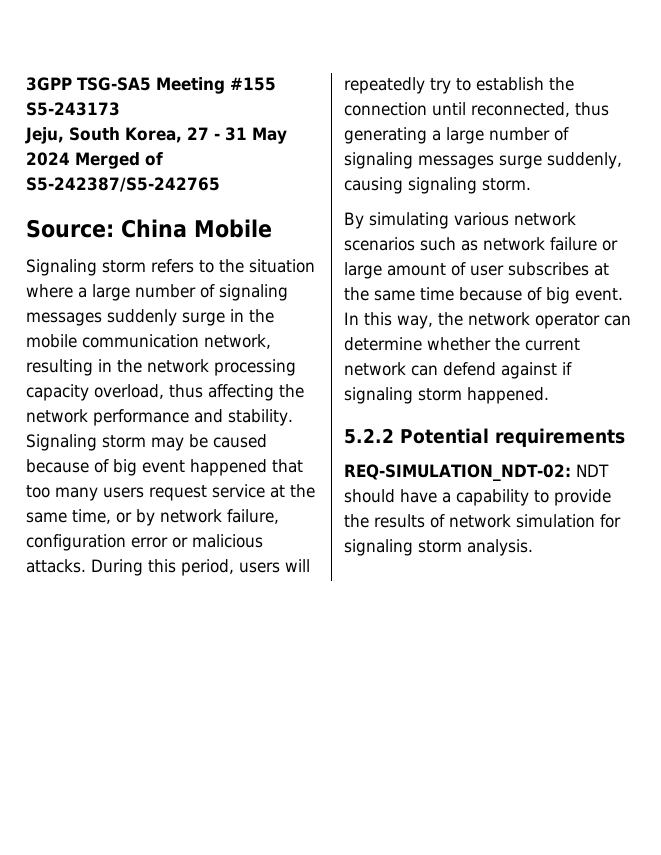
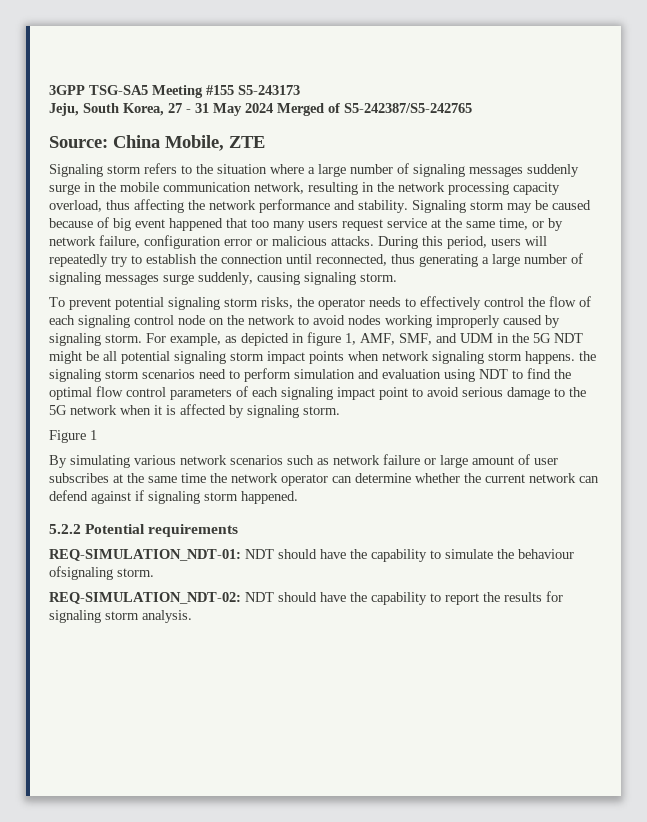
[194,219,272,238] Mobile -> [165,135,265,151] Mobile, ZTE
(531, 184) none -> [49,296,591,310] [49,315,560,328] [49,332,583,346] [49,351,596,364] [49,368,571,382] [49,386,586,400] [49,404,340,418] [49,430,97,443] // To prevent potential signaling storm risks, the operator needs to effectively control the flow of each signaling control node on the network to avoid nodes working improperly caused by signaling storm. For example, as depicted in figure 1, AMF, SMF, and UDM in the 5G NDT might be all potential signaling storm impact points when network signaling storm happens. the signaling storm scenarios need to perform simulation and evaluation using NDT to find the optimal flow control parameters of each signaling impact point to avoid serious damage to the 5G network when it is affected by signaling storm. // Figure 1
[459,287,623,304] [344,312,433,329] because of big event. In this way, -> (206, 478) none
(625, 437) none -> [49,549,574,562] [49,566,154,580] // REQ-SIMULATION_NDT-01: NDT should have the capability to simulate the behaviour ofsignaling storm.
[442,489,611,506] a capability to provide -> [350,592,479,605] the capability to report
[430,514,595,528] of network simulation -> (542, 597) none

